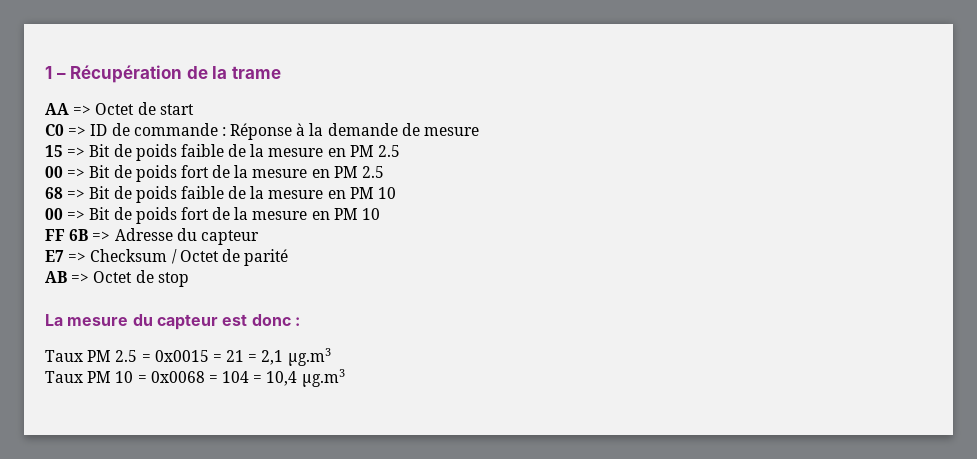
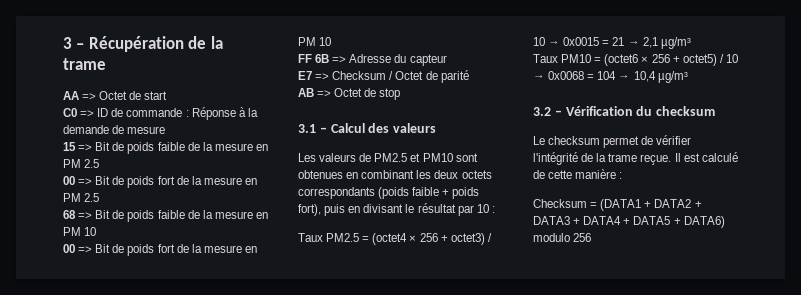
[45,66,52,79] 1 -> [63,37,72,49] 3
[45,314,300,330] [45,348,331,366] [45,369,345,387] La mesure du capteur est donc : // Taux PM 2.5 = 0x0015 = 21 = 2,1 µg.m3 // Taux PM 10 = 0x0068 = 104 = 10,4 µg.m3 -> [298,123,437,133] [298,153,478,162] [298,170,492,179] [298,187,480,199] [298,203,495,216] [298,233,492,245] [533,37,691,49] [533,54,738,66] [533,71,688,83] [533,106,716,116] [533,135,692,148] [533,152,738,165] [533,169,623,179] [533,199,702,211] [533,216,725,228] [533,233,592,242] 3.1 – Calcul des valeurs // Les valeurs de PM2.5 et PM10 sont obtenues en combinant les deux octets correspondants (poids faible + poids fort), puis en divisant le résultat par 10 : // Taux PM2.5 = (octet4 × 256 + octet3) / 10 → 0x0015 = 21 → 2,1 µg/m³ // Taux PM10 = (octet6 × 256 + octet5) / 10 → 0x0068 = 104 → 10,4 µg/m³ // 3.2 – Vérification du checksum // Le checksum permet de vérifier l'intégrité de la trame reçue. Il est calculé de cette manière : // Checksum = (DATA1 + DATA2 + DATA3 + DATA4 + DATA5 + DATA6) modulo 256

